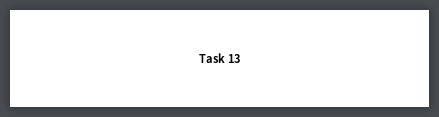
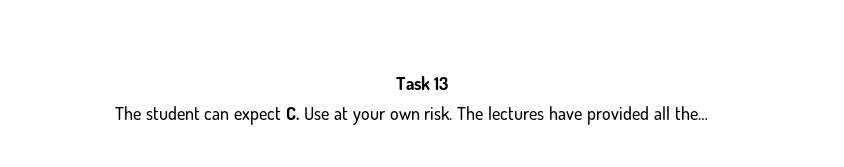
(240, 58) none -> [114,106,708,125] // The student can expect C. Use at your own risk. The lectures have provided all the…

